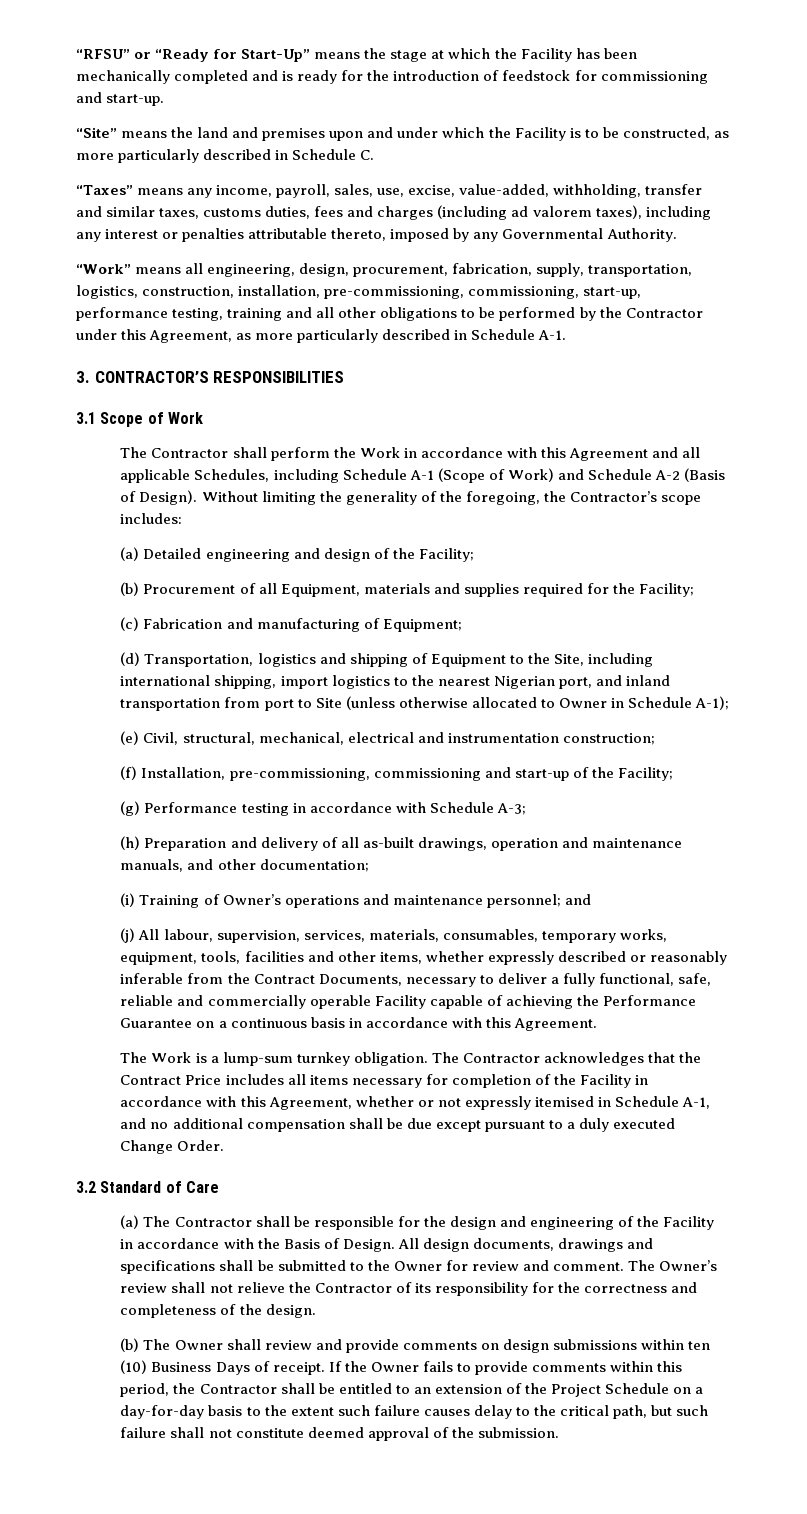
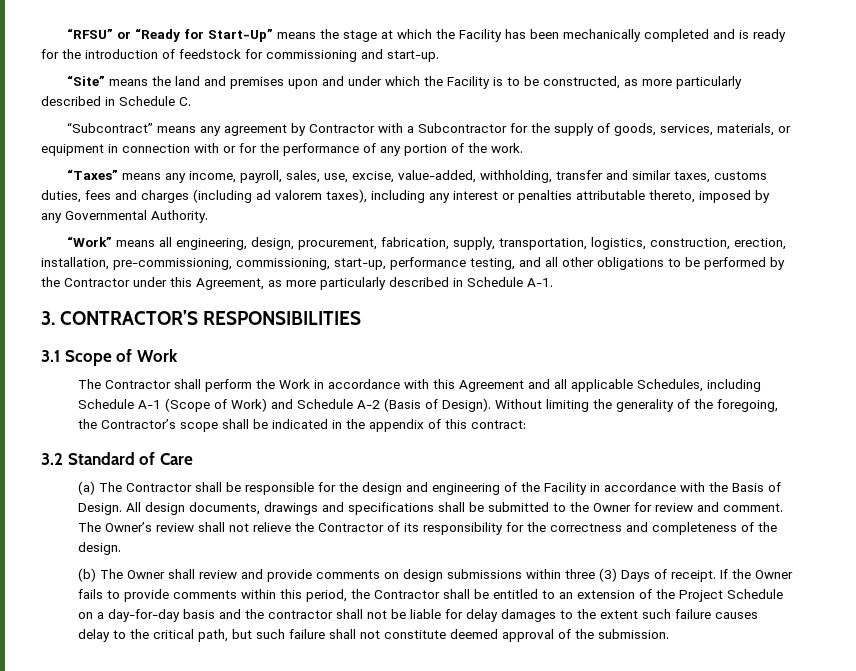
(375, 155) none -> [67,122,792,136] [41,143,523,156] // “Subcontract” means any agreement by Contractor with a Subcontractor for the supply of goods, services, materials, or equipment in connection with or for the performance of any portion of the work.
(235, 292) none -> [734,238,787,250] erection,
[227,308,283,321] training -> (515, 264) none
[120,513,183,524] [120,547,474,562] [120,582,694,597] [120,617,462,632] [120,652,653,667] [120,675,670,689] [120,696,729,711] [120,731,655,745] [120,766,673,781] [120,801,526,816] [120,836,682,851] [120,859,369,872] [120,893,591,908] [120,928,667,943] [120,951,727,965] [120,973,711,987] [120,995,696,1009] [120,1017,597,1031] [120,1052,701,1066] [120,1074,648,1088] [120,1096,710,1110] [120,1118,675,1132] [120,1140,225,1154] includes: // (a) Detailed engineering and design of the Facility; // (b) Procurement of all Equipment, materials and supplies required for the Facility; // (c) Fabrication and manufacturing of Equipment; // (d) Transportation, logistics and shipping of Equipment to the Site, including international shipping, import logistics to the nearest Nigerian port, and inland transportation from port to Site (unless otherwise allocated to Owner in Schedule A-1); // (e) Civil, structural, mechanical, electrical and instrumentation construction; // (f) Installation, pre-commissioning, commissioning and start-up of the Facility; // (g) Performance testing in accordance with Schedule A-3; // (h) Preparation and delivery of all as-built drawings, operation and maintenance manuals, and other documentation; // (i) Training of Owner’s operations and maintenance personnel; and // (j) All labour, supervision, services, materials, consumables, temporary works, equipment, tools, facilities and other items, whether expressly described or reasonably inferable from the Contract Documents, necessary to deliver a fully functional, safe, reliable and commercially operable Facility capable of achieving the Performance Guarantee on a continuous basis in accordance with this Agreement. // The Work is a lump-sum turnkey obligation. The Contractor acknowledges that the Contract Price includes all items necessary for completion of the Facility in accordance with this Agreement, whether or not expressly itemised in Schedule A-1, and no additional compensation shall be due except pursuant to a duly executed Change Order. -> [221,419,526,432] shall be indicated in the appendix of this contract:
[687,1341,710,1350] [120,1360,212,1374] ten (10) Business -> [564,568,617,582] three (3)
(243, 1410) none -> [218,609,556,622] and the contractor shall not be liable for delay damages

